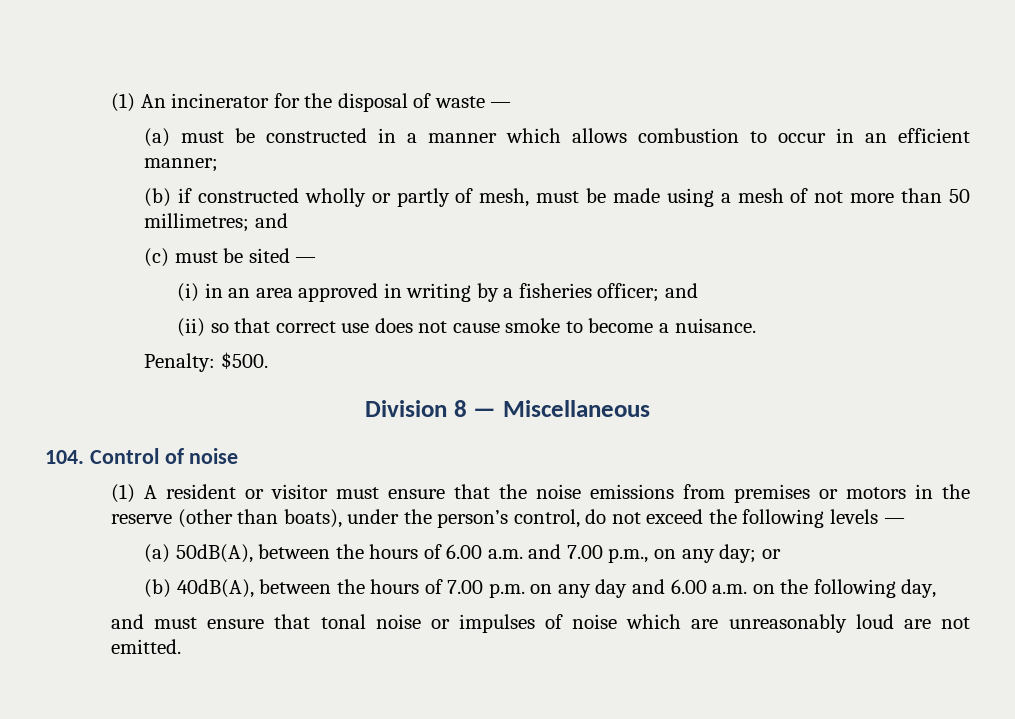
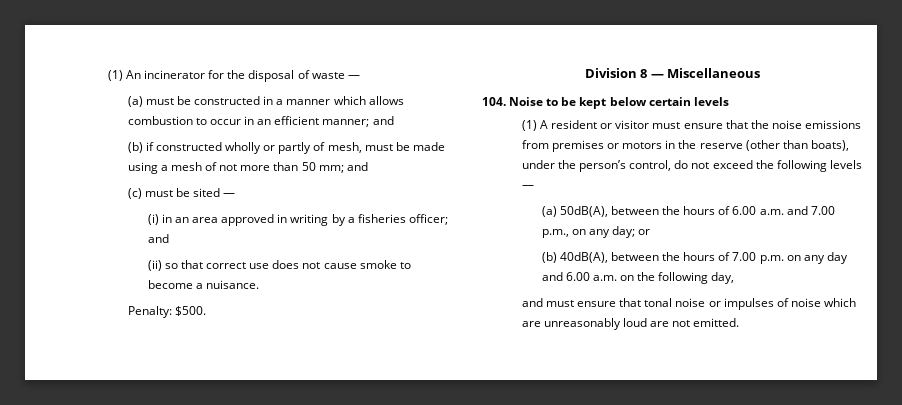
(219, 165) none -> [372,116,394,125] and
[144,213,250,232] millimetres; -> [318,165,344,173] mm;
[89,448,239,464] Control of noise -> [509,97,729,109] Noise to be kept below certain levels

